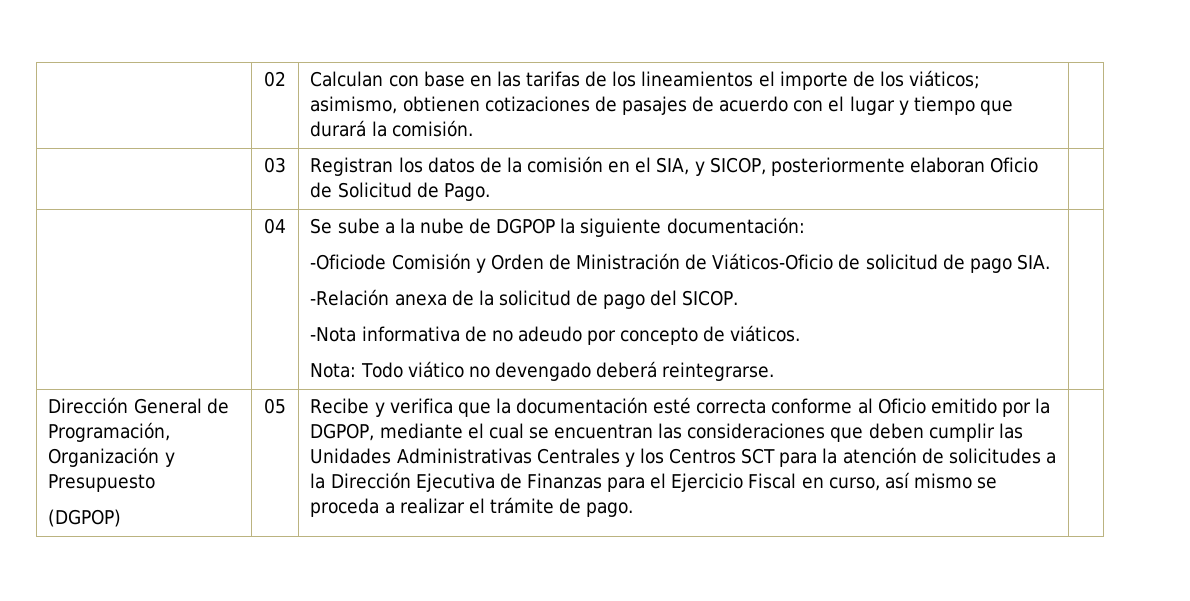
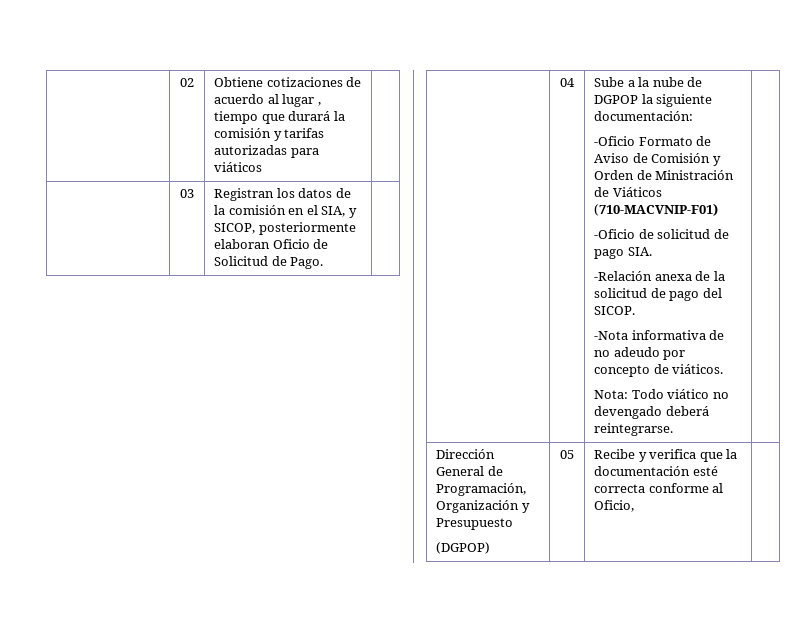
[310,70,981,90] [310,96,1013,115] [310,120,473,137] Calculan con base en las tarifas de los lineamientos el importe de los viáticos; asimismo, obtienen cotizaciones de pasajes de acuerdo con el lugar y tiempo que durará la comisión. -> [214,77,362,87] [214,94,321,107] [214,111,345,124] [214,128,325,141] [214,145,319,158] [214,162,263,172] Obtiene cotizaciones de acuerdo al lugar , tiempo que durará la comisión y tarifas autorizadas para viáticos
[310,218,380,234] Se sube -> [594,77,625,87] Sube
[310,254,387,270] -Oficiode -> [594,136,712,146] [594,153,648,163] -Oficio Formato de Aviso de
[712,253,834,270] Viáticos-Oficio -> [612,187,662,197] [594,203,719,216] [594,229,636,239] Viáticos (710-MACVNIP-F01) // -Oficio
[877,398,1051,417] [310,423,1023,442] [310,447,1056,467] [310,472,998,492] [310,497,634,517] Oficio emitido por la DGPOP, mediante el cual se encuentran las consideraciones que deben cumplir las Unidades Administrativas Centrales y los Centros SCT para la atención de solicitudes a la Dirección Ejecutiva de Finanzas para el Ejercicio Fiscal en curso, así mismo se proceda a realizar el trámite de pago. -> [594,500,635,512] Oficio,

